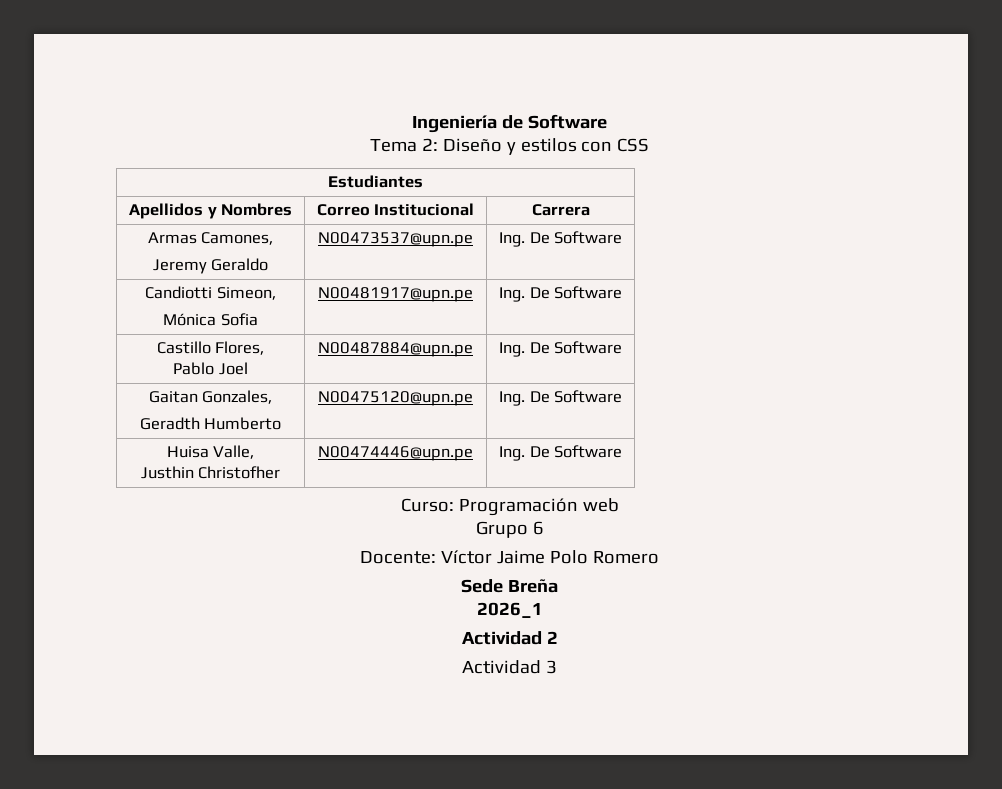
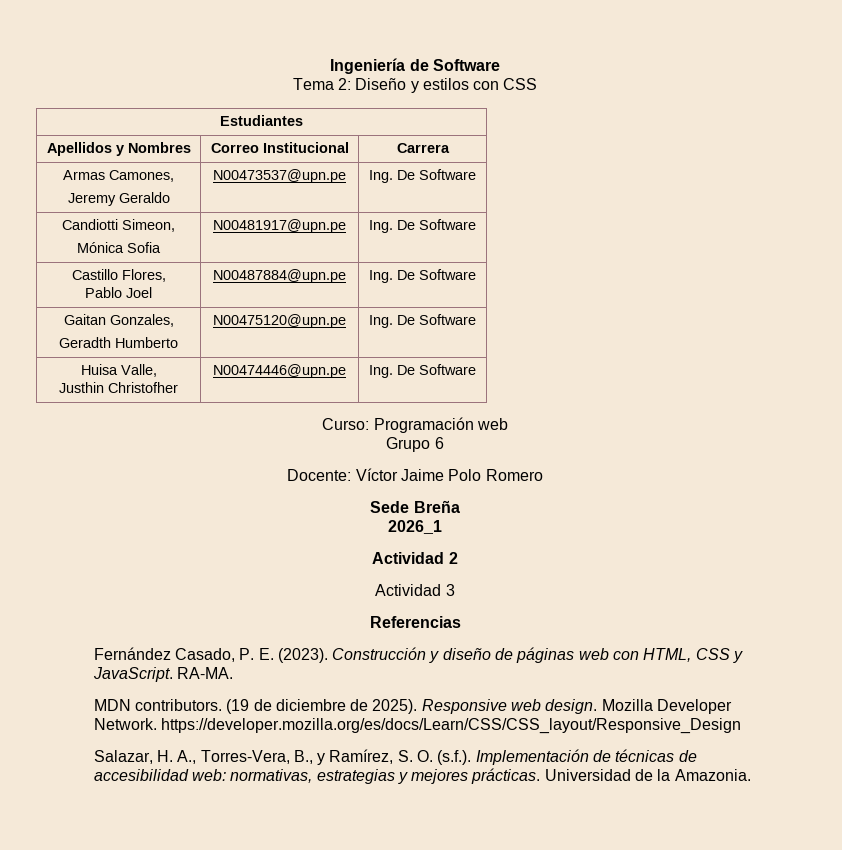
(557, 667) none -> [369,616,461,628] [93,647,744,663] [92,667,233,682] [93,699,733,714] [93,718,741,734] [93,749,697,765] [93,768,751,784] // Referencias // Fernández Casado, P. E. (2023). Construcción y diseño de páginas web con HTML, CSS y JavaScript. RA-MA. // MDN contributors. (19 de diciembre de 2025). Responsive web design. Mozilla Developer Network. https://developer.mozilla.org/es/docs/Learn/CSS/CSS_layout/Responsive_Design // Salazar, H. A., Torres-Vera, B., y Ramírez, S. O. (s.f.). Implementación de técnicas de accesibilidad web: normativas, estrategias y mejores prácticas. Universidad de la Amazonia.

